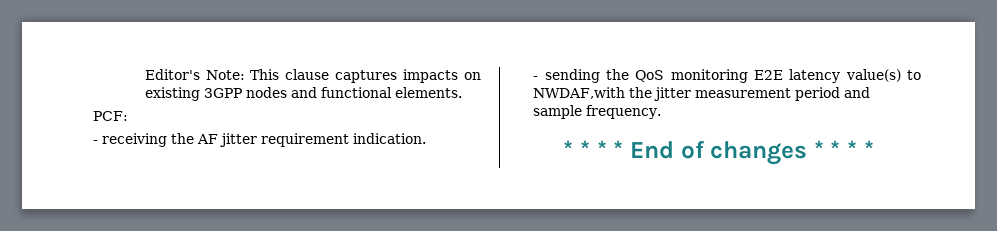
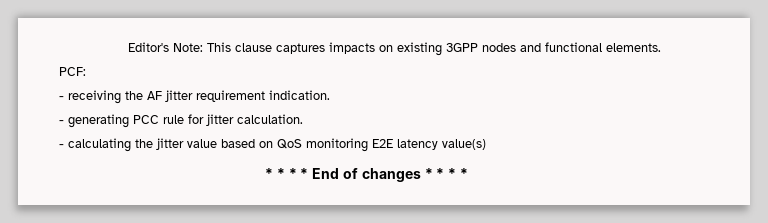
[544,69,629,83] sending the -> [67,114,303,128] [58,138,273,152] generating PCC rule for jitter calculation. // - calculating the jitter value based on
[907,70,921,80] [533,87,871,101] [533,105,662,119] to NWDAF,with the jitter measurement period and sample frequency. -> (486, 144) none

